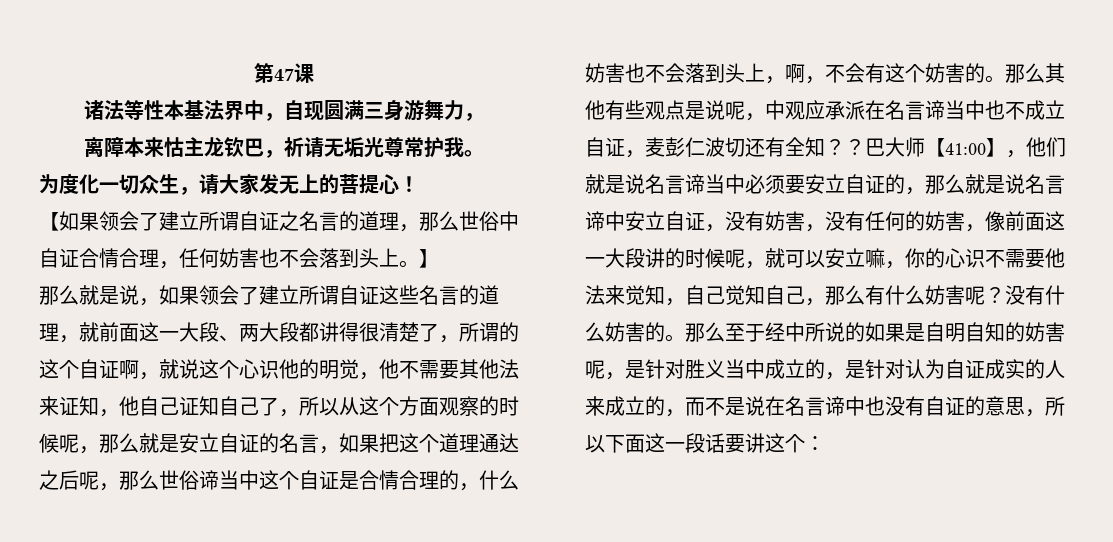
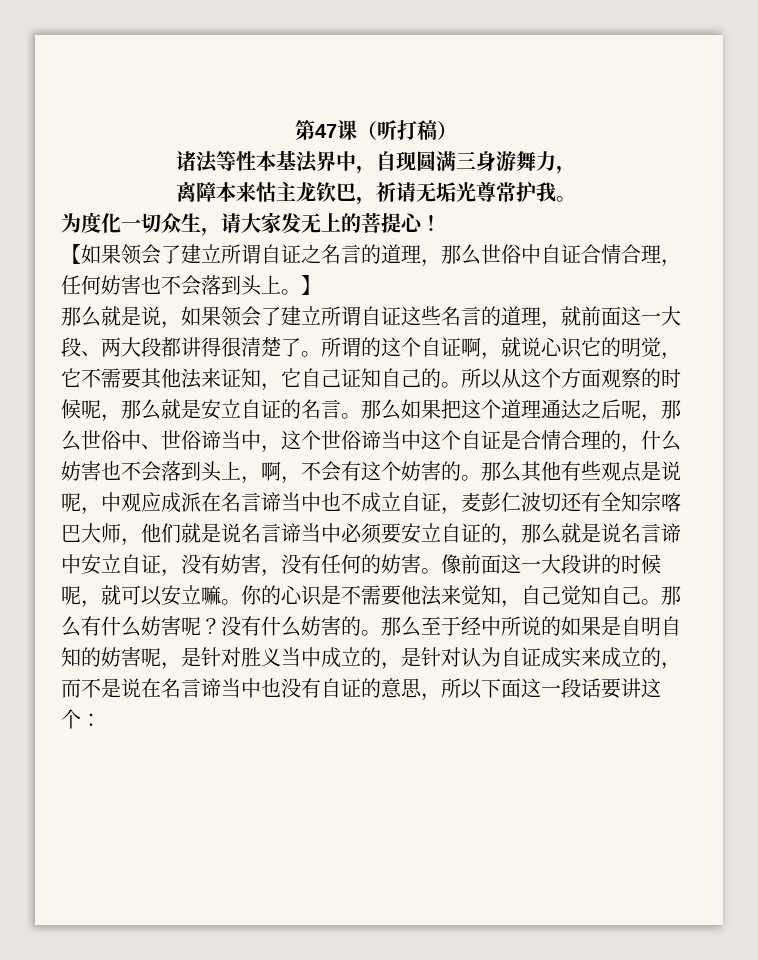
(314, 73) none -> [356,120,457,140] （听打稿）
[439,335,459,343] ， -> [301,351,321,357] 。
[199,359,299,379] 这个心识他 -> [541,337,601,358] 心识它
[379,359,399,379] 他 -> [61,368,81,387] 它
[119,396,139,416] 他 -> [281,368,301,387] 它
[259,397,299,417] 了， -> [421,368,461,388] 的。
[319,446,339,454] ， -> [341,399,401,420] 。那么
(199, 480) none -> [121,430,361,453] 中、世俗谛当中，这个世俗
[825,101,845,120] 承 -> [161,492,181,513] 成
[825,137,1006,157] ？？巴大师【41:00】 -> [641,492,681,512] [61,523,121,543] 宗喀巴大师
[965,224,985,232] ， -> [421,568,441,574] 。
[885,261,905,269] ， -> [221,599,241,605] 。
(985, 258) none -> [321,585,341,605] 是
[805,298,825,306] ， -> [641,599,661,605] 。
[1025,359,1065,379] 的人 -> (581, 657) none
(845, 406) none -> [221,678,241,698] 当

